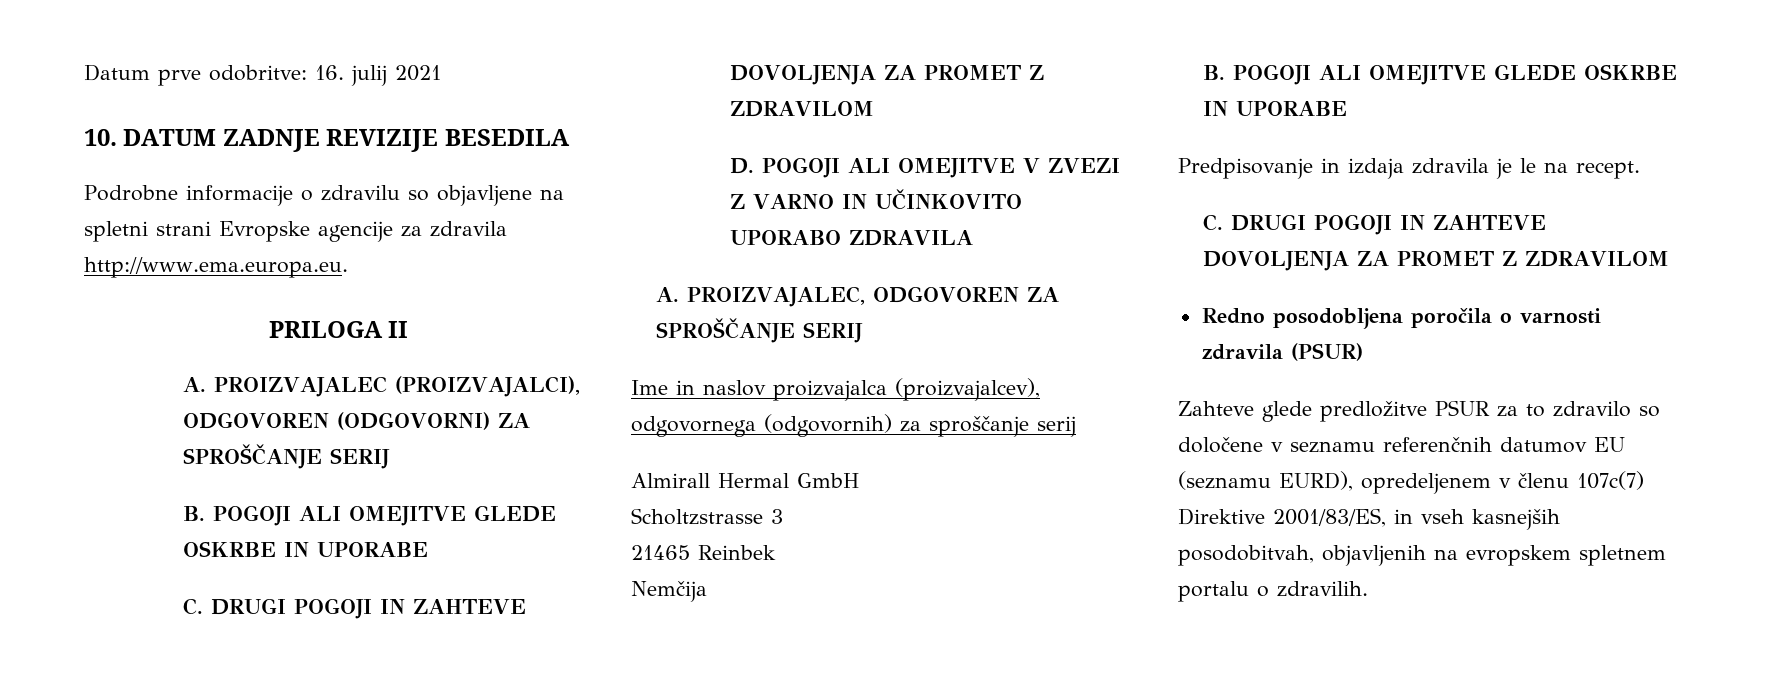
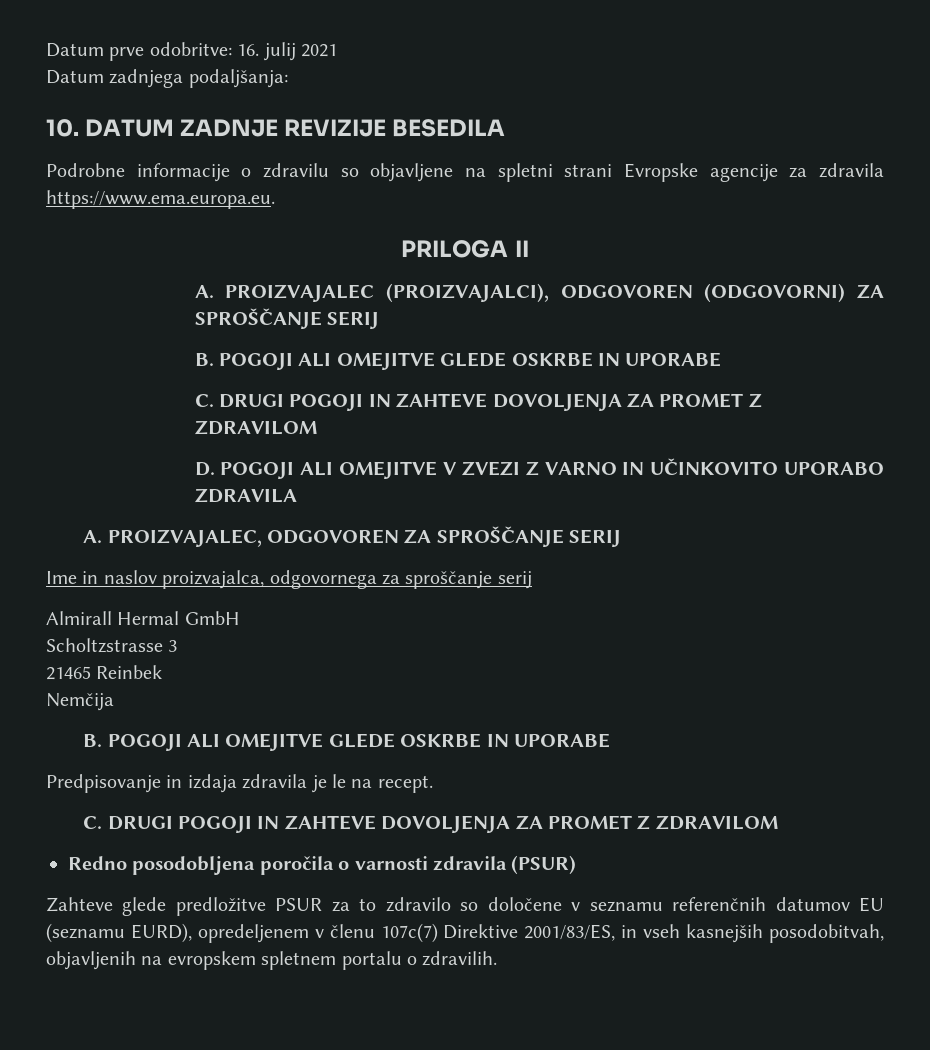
(441, 73) none -> [46,69,288,88] // Datum zadnjega podaljšanja:
[84,257,348,278] http://www.ema.europa.eu. -> [46,190,275,209] https://www.ema.europa.eu.
[773,378,1040,401] [631,414,892,437] proizvajalca (proizvajalcev), odgovornega (odgovornih) -> [162,570,377,589] proizvajalca, odgovornega

